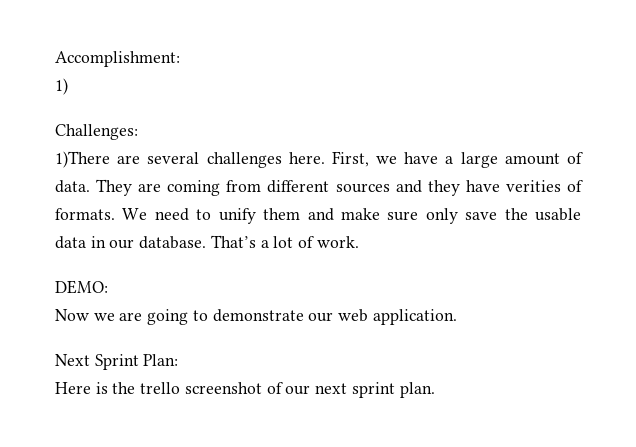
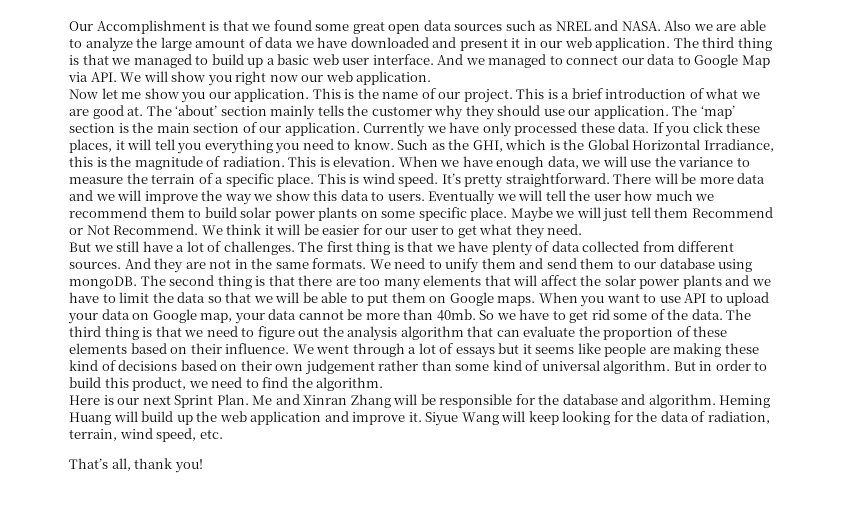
[55,51,180,67] [55,78,68,95] [55,124,138,140] [55,151,583,168] [55,179,583,196] Accomplishment: // 1) // Challenges: // 1)There are several challenges here. First, we have a large amount of data. They are coming from different sources and they have verities of -> [69,20,766,34] [69,37,772,52] [69,54,770,68] [68,71,432,86] [69,88,760,103] [69,105,735,120] [69,122,761,137] [69,139,774,154] [69,156,750,170] [69,173,766,188] [69,190,715,205] [69,207,773,222] [69,224,583,239] [69,241,735,256] [69,258,309,273] Our Accomplishment is that we found some great open data sources such as NREL and NASA. Also we are able to analyze the large amount of data we have downloaded and present it in our web application. The third thing is that we managed to build up a basic web user interface. And we managed to connect our data to Google Map via API. We will show you right now our web application. // Now let me show you our application. This is the name of our project. This is a brief introduction of what we are good at. The ‘about’ section mainly tells the customer why they should use our application. The ‘map’ section is the main section of our application. Currently we have only processed these data. If you click these places, it will tell you everything you need to know. Such as the GHI, which is the Global Horizontal Irradiance, this is the magnitude of radiation. This is elevation. When we have enough data, we will use the variance to measure the terrain of a specific place. This is wind speed. It’s pretty straightforward. There will be more data and we will improve the way we show this data to users. Eventually we will tell the user how much we recommend them to build solar power plants on some specific place. Maybe we will just tell them Recommend or Not Recommend. We think it will be easier for our user to get what they need. // But we still have a lot of challenges. The first thing is that we have plenty of data collected from different sources. And they are not in the same
[340,208,581,224] [55,235,359,249] [55,280,108,294] [55,309,457,325] [55,354,179,370] [55,382,435,398] make sure only save the usable data in our database. That’s a lot of work. // DEMO: // Now we are going to demonstrate our web application. // Next Sprint Plan: // Here is the trello screenshot of our next sprint plan. -> [546,258,753,272] [69,275,771,290] [69,292,770,307] [68,309,752,324] [69,326,728,341] [69,343,759,358] [69,360,768,375] [69,377,384,391] [69,394,771,408] [69,411,770,426] [69,428,223,442] [69,458,203,473] send them to our database using mongoDB. The second thing is that there are too many elements that will affect the solar power plants and we have to limit the data so that we will be able to put them on Google maps. When you want to use API to upload your data on Google map, your data cannot be more than 40mb. So we have to get rid some of the data. The third thing is that we need to figure out the analysis algorithm that can evaluate the proportion of these elements based on their influence. We went through a lot of essays but it seems like people are making these kind of decisions based on their own judgement rather than some kind of universal algorithm. But in order to build this product, we need to find the algorithm. // Here is our next Sprint Plan. Me and Xinran Zhang will be responsible for the database and algorithm. Heming Huang will build up the web application and improve it. Siyue Wang will keep looking for the data of radiation, terrain, wind speed, etc. // That’s all, thank you!

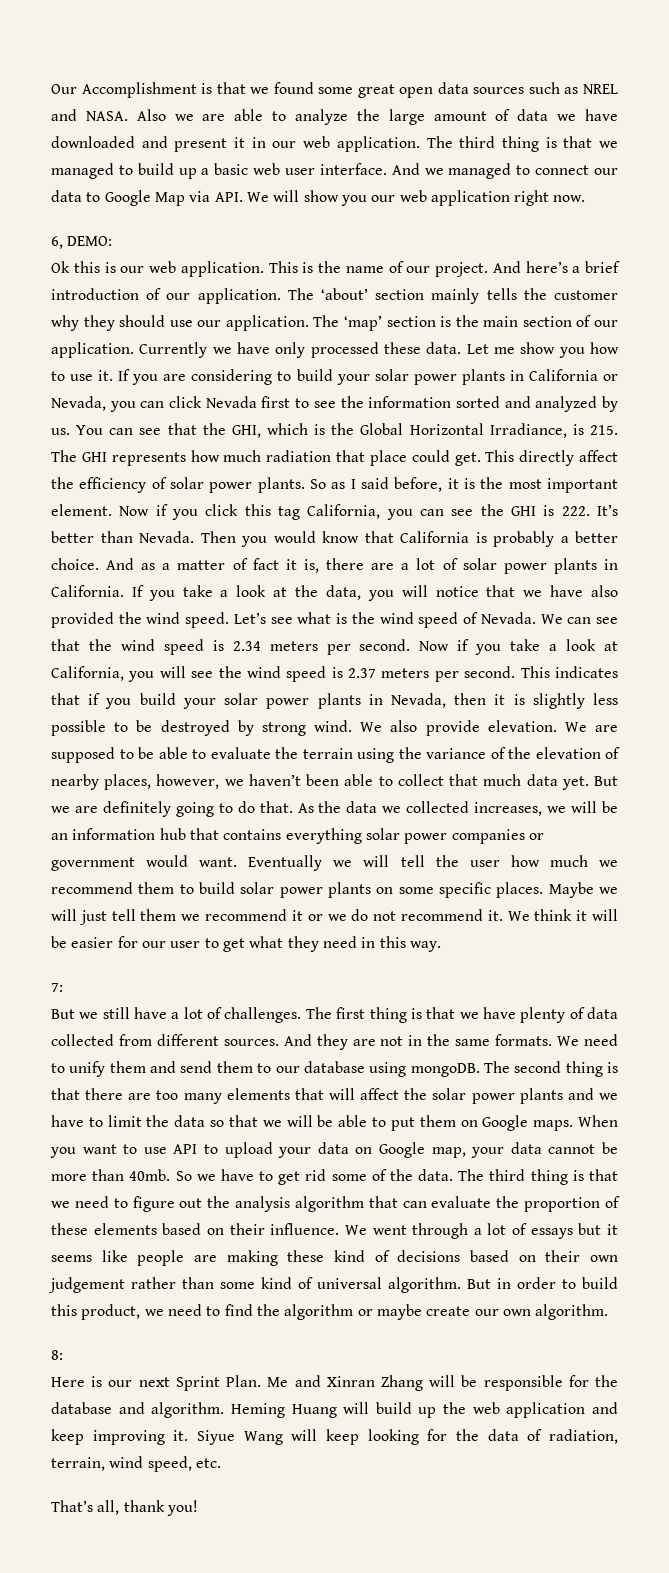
[235,71,432,85] [69,88,231,103] right now our web application. // Now let me show you our -> [371,190,586,206] [51,236,113,249] [51,261,176,273] our web application right now. // 6, DEMO: // Ok this is our web
[516,88,558,99] This is -> [492,261,568,273] And here’s
[705,88,760,99] [69,105,144,119] what we are good at. -> [166,288,281,304] our application.
[652,122,761,137] [69,139,445,154] If you click these places, it will tell you everything you need to know. Such as -> [466,342,619,358] [51,369,618,385] [51,396,618,412] [51,423,197,435] Let me show you how to use it. If you are considering to build your solar power plants in California or Nevada, you can click Nevada first to see the information sorted and analyzed by us. You can see that
[69,156,750,170] [69,173,766,188] [69,190,425,205] this is the magnitude of radiation. This is elevation. When we have enough data, we will use the variance to measure the terrain of a specific place. This is wind speed. It’s pretty straightforward. There will be more data and we will improve the way we show this data to users. -> [572,424,618,435] [51,450,618,466] [51,477,618,493] [51,504,618,520] [51,531,618,547] [51,558,619,574] [51,585,619,601] [51,612,619,628] [51,639,618,655] [51,666,618,682] [51,693,619,709] [51,720,618,736] [51,747,620,763] [51,774,618,790] [51,801,619,817] [51,828,544,844] [51,855,238,871] is 215. The GHI represents how much radiation that place could get. This directly affect the efficiency of solar power plants. So as I said before, it is the most important element. Now if you click this tag California, you can see the GHI is 222. It’s better than Nevada. Then you would know that California is probably a better choice. And as a matter of fact it is, there are a lot of solar power plants in California. If you take a look at the data, you will notice that we have also provided the wind speed. Let’s see what is the wind speed of Nevada. We can see that the wind speed is 2.34 meters per second. Now if you take a look at California, you will see the wind speed is 2.37 meters per second. This indicates that if you build your solar power plants in Nevada, then it is slightly less possible to be destroyed by strong wind. We also provide elevation. We are supposed to be able to evaluate the terrain using the variance of the elevation of nearby places, however, we haven’t been able to collect that much data yet. But we are definitely going to do that. As the data we collected increases, we will be an information hub that contains everything solar power companies or government would want.
[470,207,508,221] place. -> [496,882,544,898] places.
[691,207,773,218] [69,224,199,235] Recommend or Not Recommend. -> [181,909,503,921] we recommend it or we do not recommend it.
[547,224,583,235] need. -> [322,936,441,952] [51,983,63,992] need in this way. // 7:
[316,377,384,391] algorithm. -> [284,1304,609,1320] [51,1350,63,1360] algorithm or maybe create our own algorithm. // 8:
[352,412,406,425] improve -> [51,1429,165,1445] keep improving

